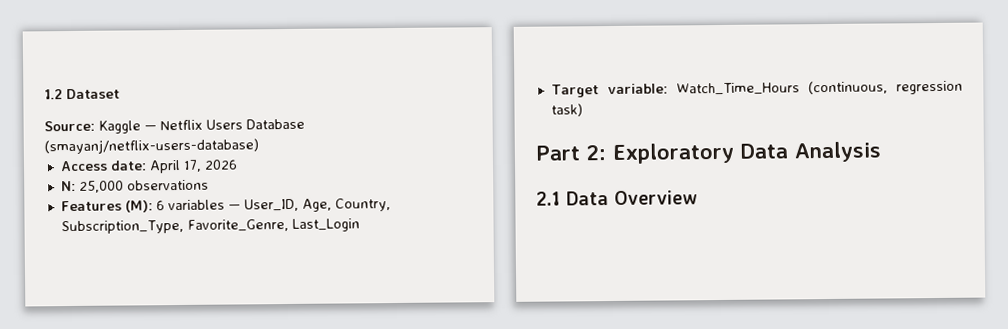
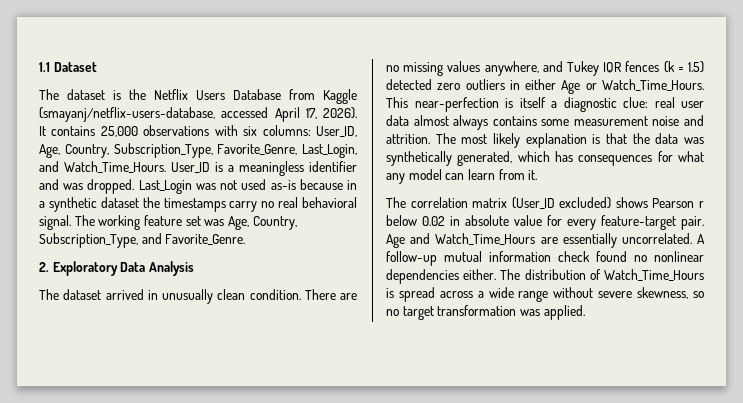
[44,89,63,100] 1.2 -> [39,62,50,72] 1.1
[44,118,305,134] [44,138,259,155] [59,159,238,174] [60,179,209,193] [60,199,241,213] Source: Kaggle — Netflix Users Database (smayanj/netflix-users-database) // Access date: April 17, 2026 // N: 25,000 observations // Features (M): 6 variables — -> [39,89,357,104] [39,107,357,122] [39,125,311,137] The dataset is the Netflix Users Database from Kaggle (smayanj/netflix-users-database, accessed April 17, 2026). It contains 25,000 observations with six columns:
[291,218,360,232] [550,80,963,98] [550,103,583,117] [535,141,881,164] [536,190,698,206] Last_Login // Target variable: Watch_Time_Hours (continuous, regression task) // Part 2: Exploratory Data Analysis // 2.1 Data Overview -> [302,144,357,158] [39,161,357,176] [39,179,357,194] [39,197,357,212] [39,215,297,230] [39,233,246,248] [39,261,194,276] [39,289,357,304] [386,61,704,76] [386,79,704,94] [386,97,704,112] [386,115,704,130] [386,133,704,148] [386,151,704,166] [386,169,538,184] [386,197,704,209] [386,215,704,230] [386,233,705,248] [386,251,704,266] [386,269,704,284] [386,287,704,302] [386,305,585,320] Last_Login, and Watch_Time_Hours. User_ID is a meaningless identifier and was dropped. Last_Login was not used as-is because in a synthetic dataset the timestamps carry no real behavioral signal. The working feature set was Age, Country, Subscription_Type, and Favorite_Genre. // 2. Exploratory Data Analysis // The dataset arrived in unusually clean condition. There are no missing values anywhere, and Tukey IQR fences (k = 1.5) detected zero outliers in either Age or Watch_Time_Hours. This near-perfection is itself a diagnostic clue: real user data almost always contains some measurement noise and attrition. The most likely explanation is that the data was synthetically generated, which has consequences for what any model can learn from it. // The correlation matrix (User_ID excluded) shows Pearson r below 0.02 in absolute value for every feature-target pair. Age and Watch_Time_Hours are essentially uncorrelated. A follow-up mutual information check found no nonlinear dependencies either. The distribution of Watch_Time_Hours is spread across a wide range without severe skewness, so no target transformation was applied.

